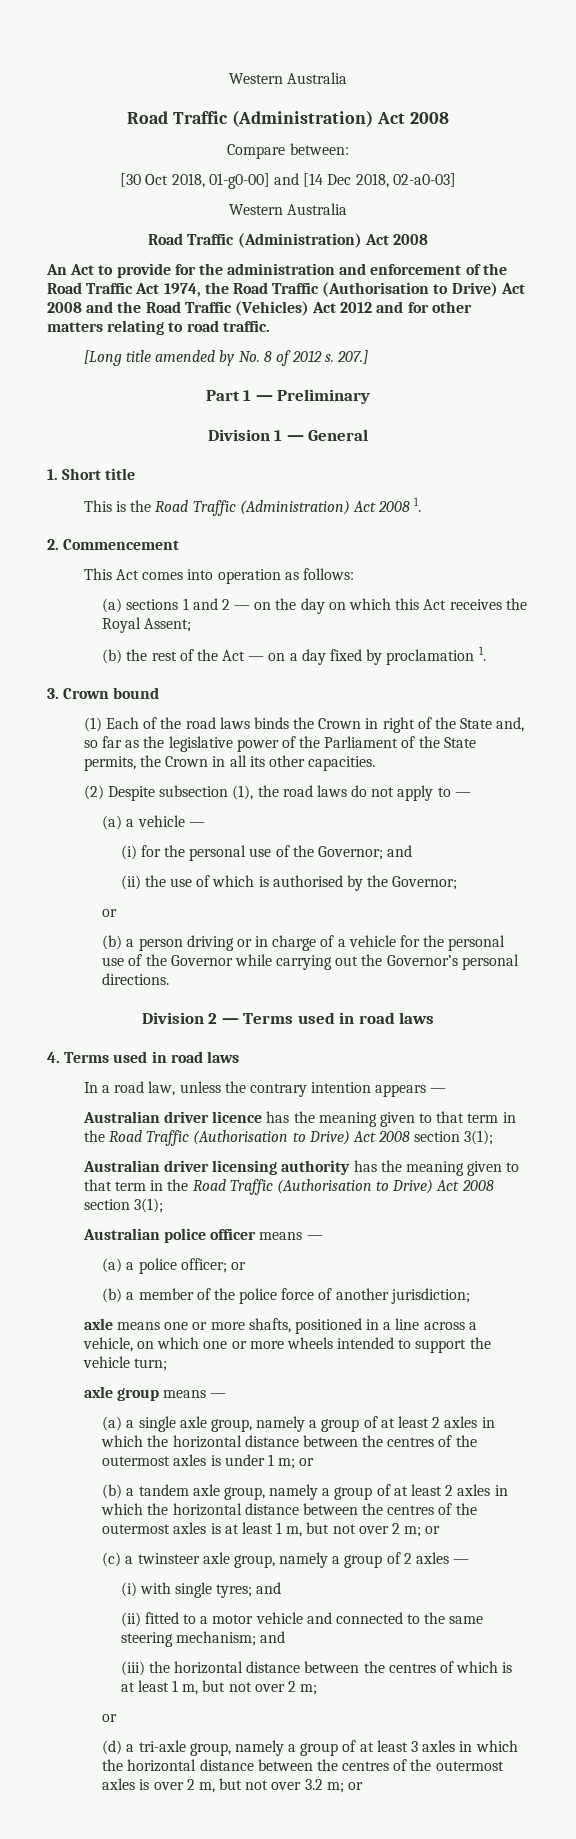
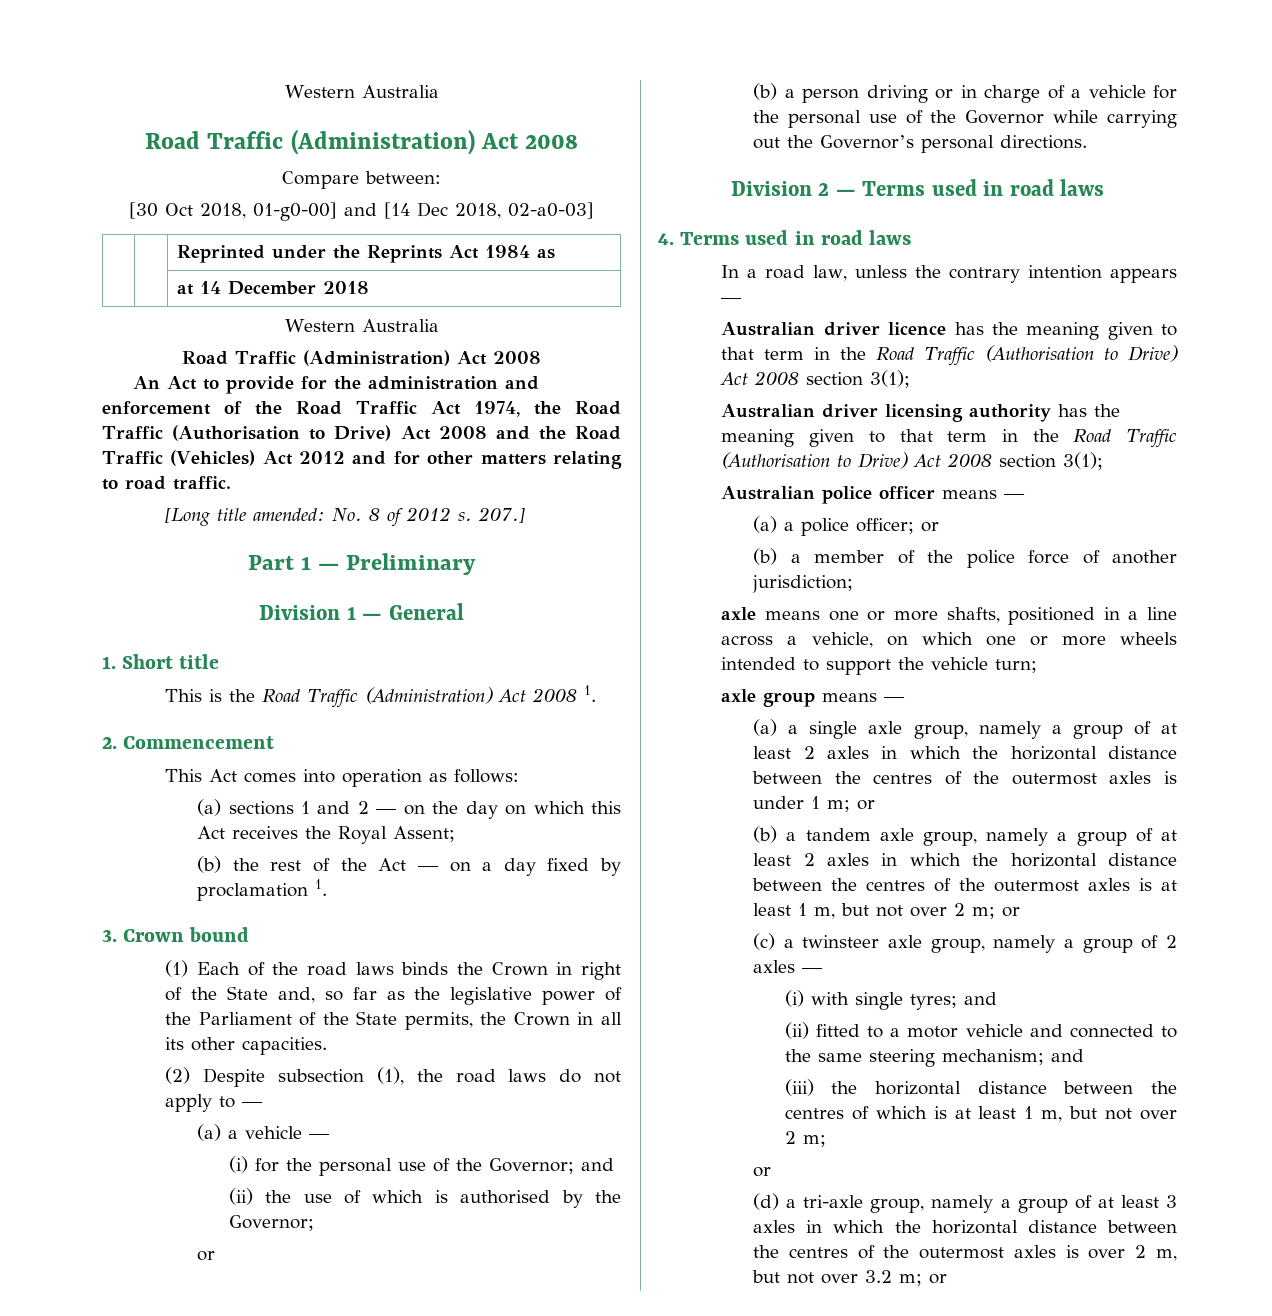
(456, 180) none -> [176,245,555,263] [176,281,369,295] // | | Reprinted under the Reprints Act 1984 as // | | at 14 December 2018
[155,350,235,366] amended by -> [253,508,326,521] amended:

